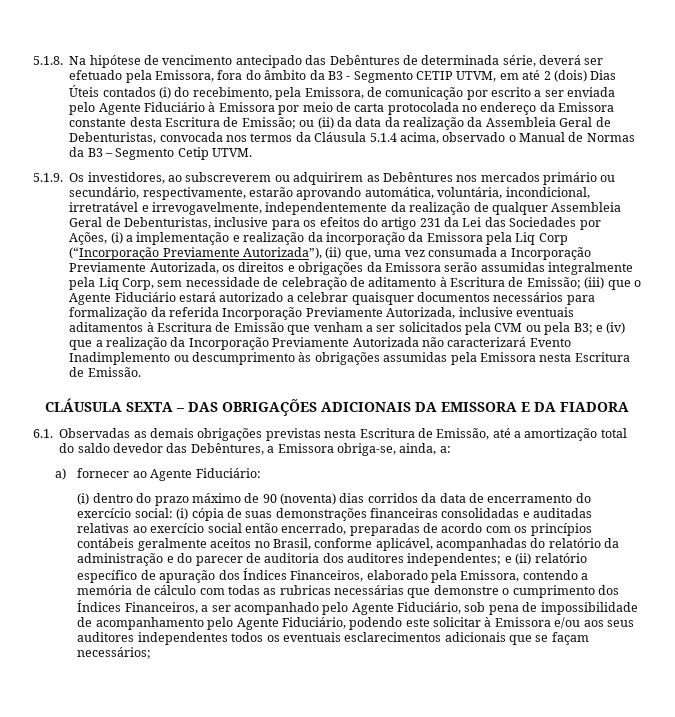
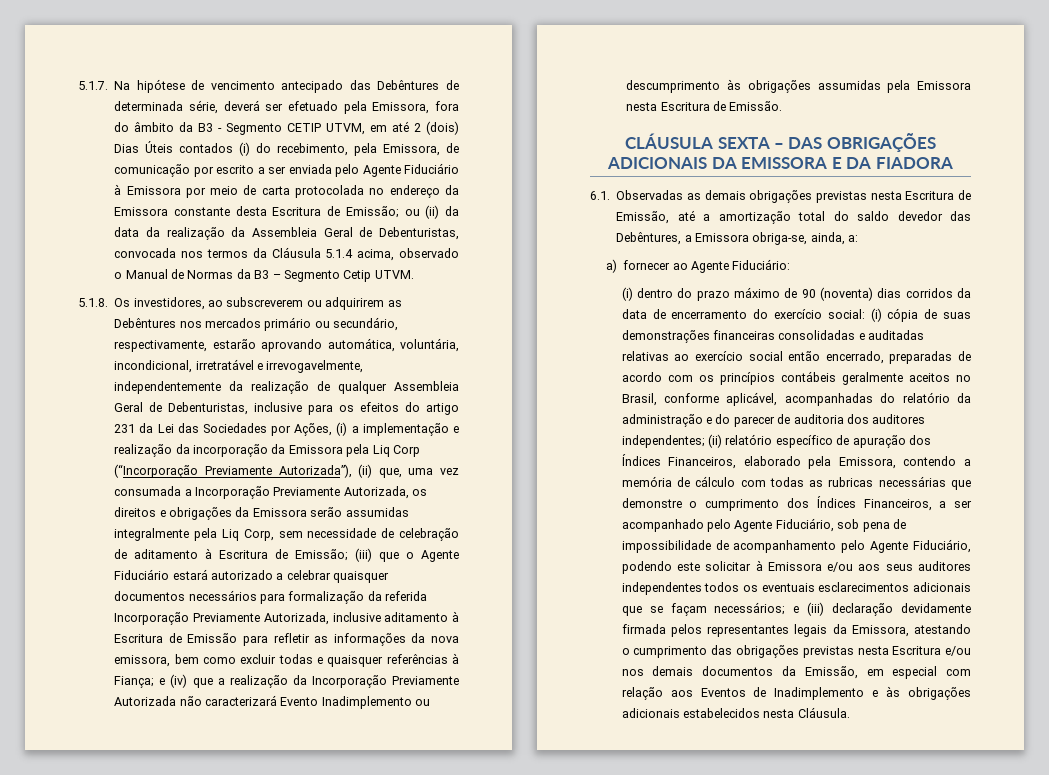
[33,56,63,65] 5.1.8. -> [78,81,108,90] 5.1.7.
[33,173,63,182] 5.1.9. -> [78,298,108,307] 5.1.8.
[515,307,574,317] [69,322,144,332] eventuais aditamentos -> [384,612,449,622] aditamento
[287,322,593,335] que venham a ser solicitados pela CVM ou pela B3; -> [243,633,459,646] [114,653,459,667] [114,676,155,688] para refletir as informações da nova emissora, bem como excluir todas e quaisquer referências à Fiança;
[504,556,512,563] e -> (705, 441) none
(152, 653) none -> [793,602,971,616] [621,624,971,637] [621,645,971,658] [621,666,971,679] [621,686,971,700] [621,707,850,718] e (iii) declaração devidamente firmada pelos representantes legais da Emissora, atestando o cumprimento das obrigações previstas nesta Escritura e/ou nos demais documentos da Emissão, em especial com relação aos Eventos de Inadimplemento e às obrigações adicionais estabelecidos nesta Cláusula.

